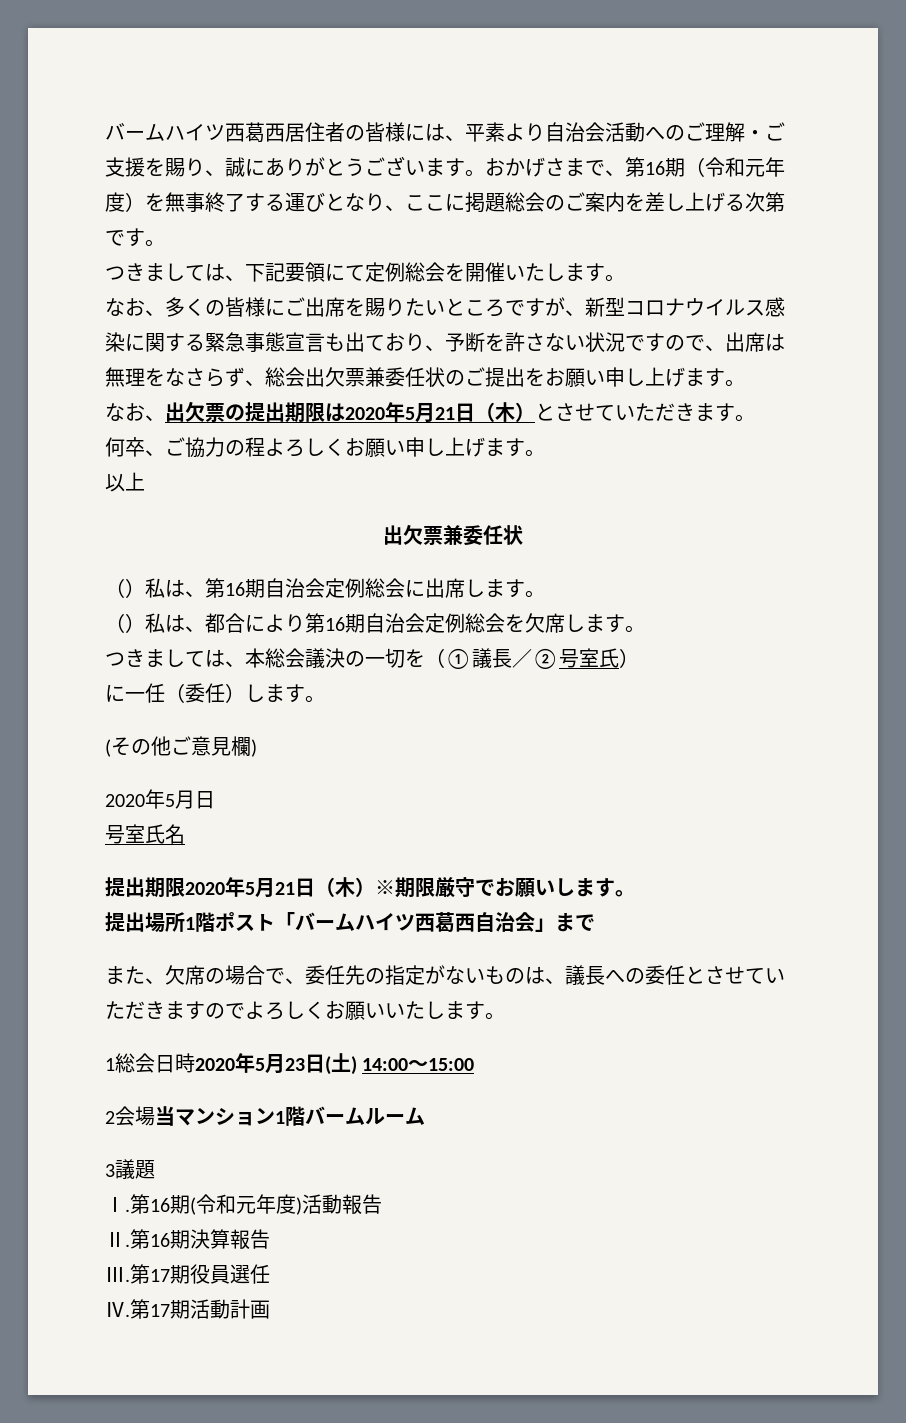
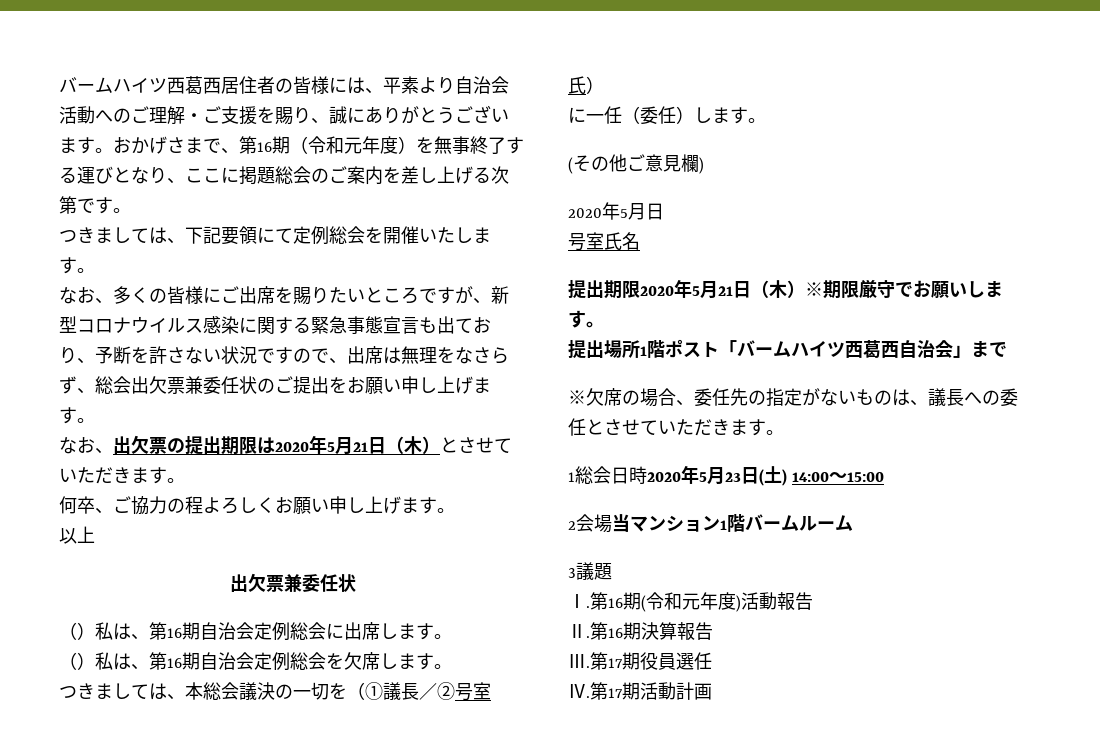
[205,613,305,633] 都合により -> (149, 667) none
[105,966,165,984] また、 -> [568,390,586,404] ※
[265,968,285,984] で -> (676, 397) none
[205,1001,485,1020] のでよろしくお願いいたします -> (766, 427) none

